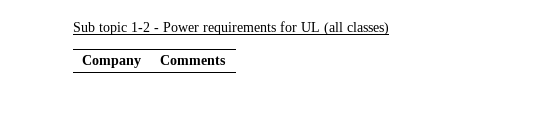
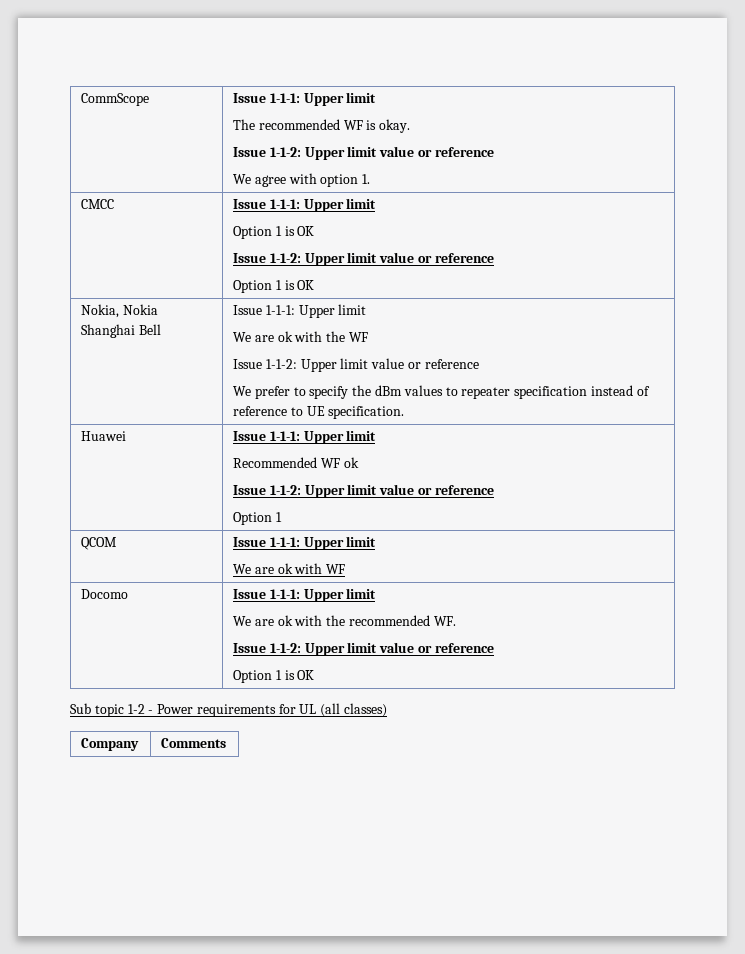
(73, 27) none -> [81,93,150,106] [233,92,377,106] [233,119,411,133] [233,146,494,160] [233,173,371,187] [81,199,115,209] [233,198,377,212] [233,226,315,239] [233,252,494,266] [233,280,315,293] [81,304,158,318] [81,324,161,338] [233,304,367,318] [233,331,368,342] [233,358,479,372] [233,385,650,399] [233,406,405,419] [81,431,127,441] [233,430,377,444] [233,457,359,468] [233,484,494,498] [233,512,282,525] [81,537,118,550] [233,536,377,550] [233,563,346,574] [81,589,129,599] [233,588,377,602] [233,615,456,626] [233,642,494,656] [233,670,315,683] CommScope | Issue 1-1-1: Upper limit // The recommended WF is okay. // Issue 1-1-2: Upper limit value or reference // We agree with option 1. // CMCC | Issue 1-1-1: Upper limit // Option 1 is OK // Issue 1-1-2: Upper limit value or reference // Option 1 is OK // Nokia, Nokia Shanghai Bell | Issue 1-1-1: Upper limit // We are ok with the WF // Issue 1-1-2: Upper limit value or reference // We prefer to specify the dBm values to repeater specification instead of reference to UE specification. // Huawei | Issue 1-1-1: Upper limit // Recommended WF ok // Issue 1-1-2: Upper limit value or reference // Option 1 // QCOM | Issue 1-1-1: Upper limit // We are ok with WF // Docomo | Issue 1-1-1: Upper limit // We are ok with the recommended WF. // Issue 1-1-2: Upper limit value or reference // Option 1 is OK //

